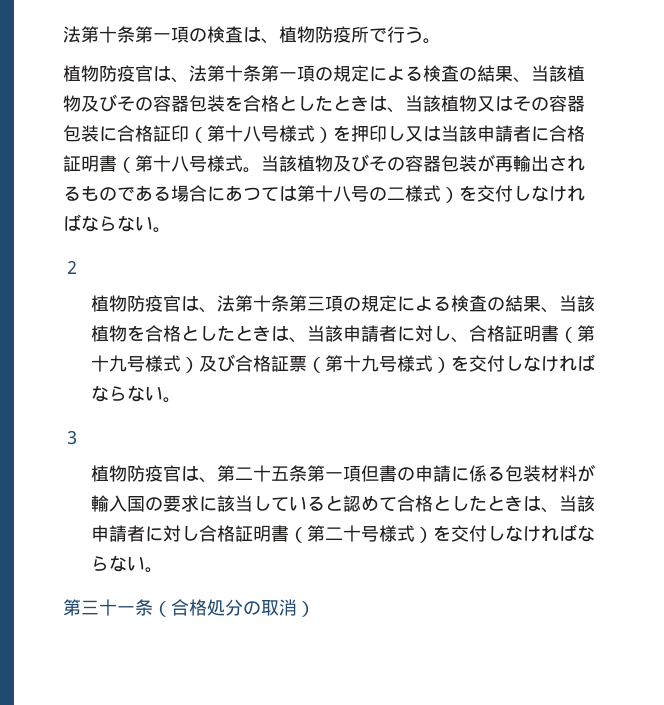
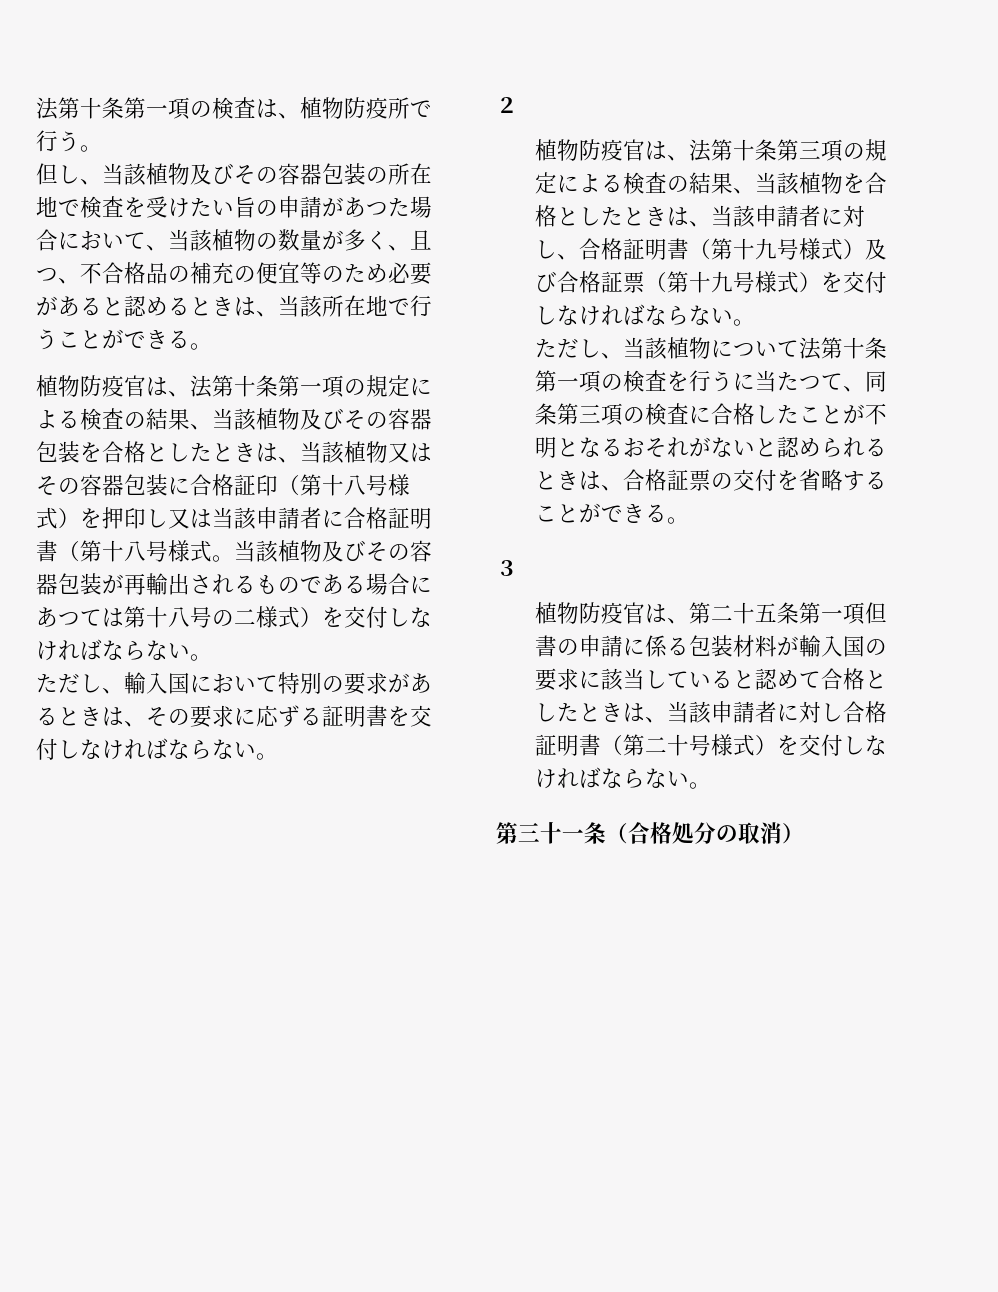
(441, 41) none -> [36,163,432,186] [36,196,432,218] [36,229,432,252] [36,262,432,285] [36,295,432,318] [36,329,212,350] // 但し、当該植物及びその容器包装の所在地で検査を受けたい旨の申請があつた場合において、当該植物の数量が多く、且つ、不合格品の補充の便宜等のため必要があると認めるときは、当該所在地で行うことができる。
(171, 230) none -> [36,672,432,695] [36,705,432,728] [36,738,278,760] // ただし、輸入国において特別の要求があるときは、その要求に応ずる証明書を交付しなければならない。
(181, 400) none -> [534,337,887,360] [534,370,887,393] [534,403,887,426] [534,436,887,458] [534,469,887,491] [534,503,689,524] // ただし、当該植物について法第十条第一項の検査を行うに当たつて、同条第三項の検査に合格したことが不明となるおそれがないと認められるときは、合格証票の交付を省略することができる。

